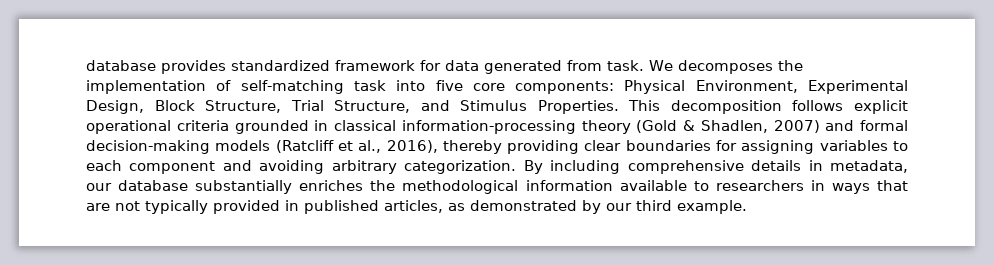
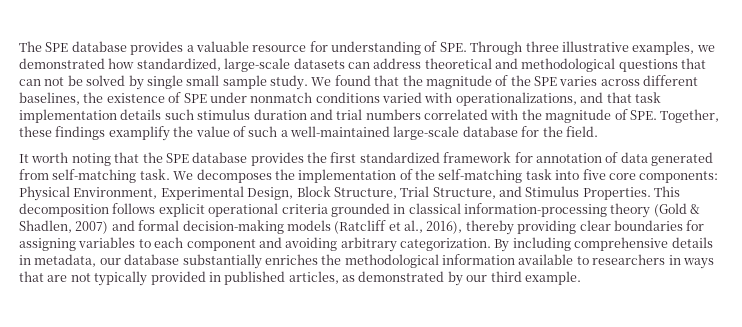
[86,60,226,74] database provides -> [19,41,715,55] [19,58,707,72] [19,75,699,90] [19,92,661,106] [19,109,720,123] [19,126,598,141] [19,152,357,166] The SPE database provides a valuable resource for understanding of SPE. Through three illustrative examples, we demonstrated how standardized, large-scale datasets can address theoretical and methodological questions that can not be solved by single small sample study. We found that the magnitude of the SPE varies across different baselines, the existence of SPE under nonmatch conditions varied with operationalizations, and that task implementation details such stimulus duration and trial numbers correlated with the magnitude of SPE. Together, these findings examplify the value of such a well-maintained large-scale database for the field. // It worth noting that the SPE database provides the first
(441, 65) none -> [535,152,619,163] annotation of
(602, 65) none -> [52,169,137,183] self-matching
(232, 85) none -> [415,169,435,180] the

